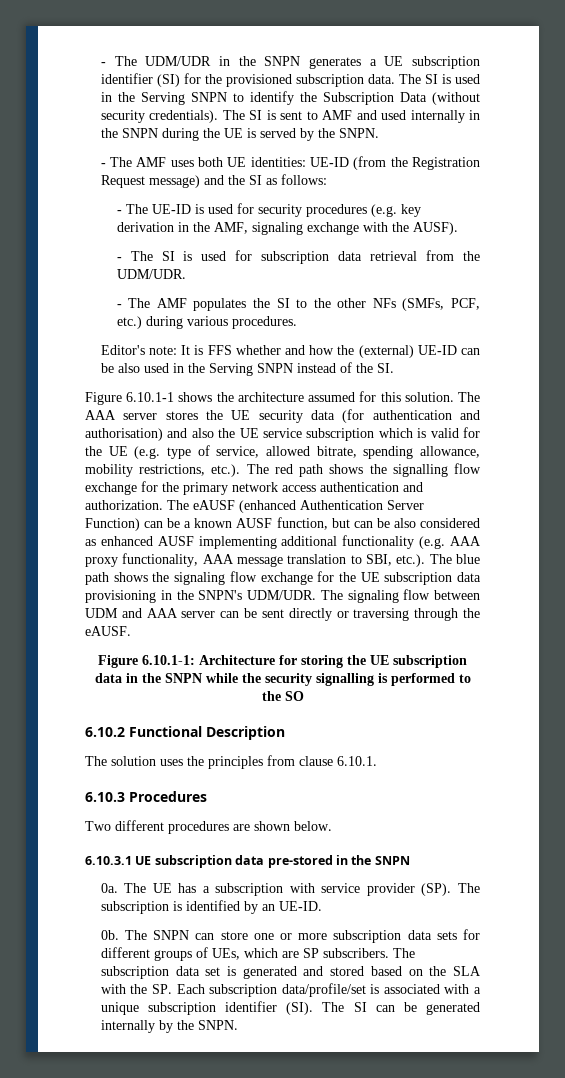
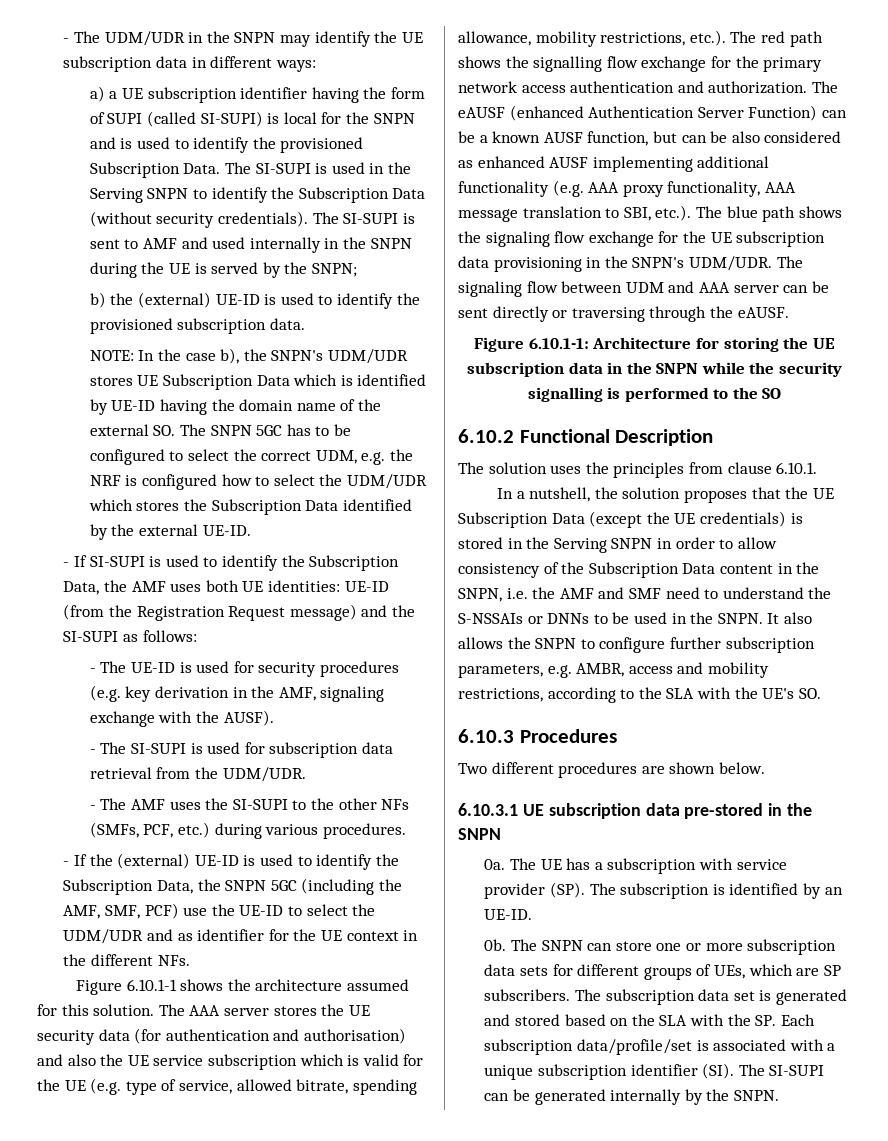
[308,56,481,69] [100,73,438,87] generates a UE subscription identifier (SI) for the provisioned subscription data. The SI -> [279,31,423,47] [63,56,316,72] [89,86,425,103] [89,111,415,127] [89,137,364,153] [89,162,311,178] may identify the UE subscription data in different ways: // a) a UE subscription identifier having the form of SUPI (called SI-SUPI) is local for the SNPN and is used to identify the provisioned Subscription Data. The SI-SUPI
[249,110,263,120] SI -> [343,213,399,224] SI-SUPI
[338,128,379,138] [100,157,133,167] SNPN. // - The -> [311,263,357,277] [89,292,420,309] [89,318,305,334] [89,348,408,364] [89,374,427,390] [89,399,381,415] [89,424,351,436] [89,449,413,465] [89,474,427,490] [88,499,412,515] [89,524,251,540] [63,555,400,571] [63,580,127,595] SNPN; // b) the (external) UE-ID is used to identify the provisioned subscription data. // NOTE: In the case b), the SNPN's UDM/UDR stores UE Subscription Data which is identified by UE-ID having the domain name of the external SO. The SNPN 5GC has to be configured to select the correct UDM, e.g. the NRF is configured how to select the UDM/UDR which stores the Subscription Data identified by the external UE-ID. // - If SI-SUPI is used to identify the Subscription Data, the
[248,175,262,185] SI -> [63,631,119,642] SI-SUPI
[161,251,175,261] SI -> [130,743,186,754] SI-SUPI
[193,298,290,311] populates the SI -> [169,798,288,810] uses the SI-SUPI
[100,345,480,358] [100,362,394,376] Editor's note: It is FFS whether and how the (external) UE-ID can be also used in the Serving SNPN instead of the SI. -> [63,853,399,870] [63,878,402,895] [63,903,376,919] [63,929,419,944] [63,954,190,966] - If the (external) UE-ID is used to identify the Subscription Data, the SNPN 5GC (including the AMF, SMF, PCF) use the UE-ID to select the UDM/UDR and as identifier for the UE context in the different NFs.
(377, 761) none -> [497,487,834,503] [458,511,803,528] [458,537,777,553] [458,562,820,578] [458,587,832,602] [458,612,812,624] [458,637,815,653] [458,662,769,678] [458,687,821,703] // In a nutshell, the solution proposes that the UE Subscription Data (except the UE credentials) is stored in the Serving SNPN in order to allow consistency of the Subscription Data content in the SNPN, i.e. the AMF and SMF need to understand the S-NSSAIs or DNNs to be used in the SNPN. It also allows the SNPN to configure further subscription parameters, e.g. AMBR, access and mobility restrictions, according to the SLA with the UE's SO.
[353,1002,367,1012] SI -> [769,1065,825,1076] SI-SUPI

